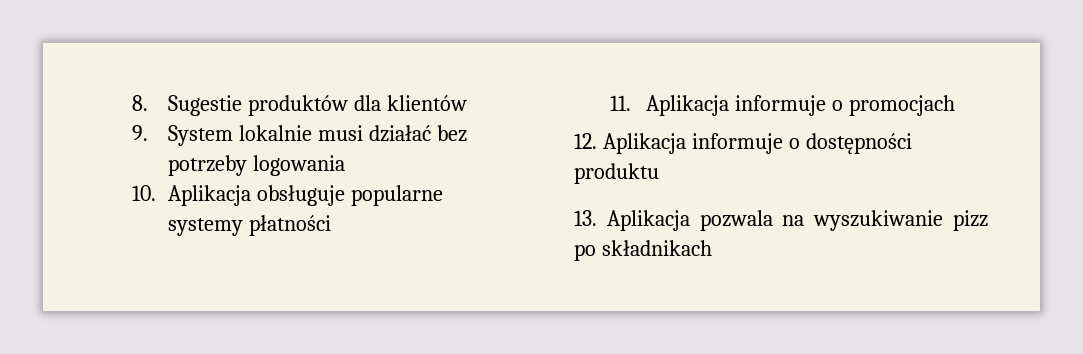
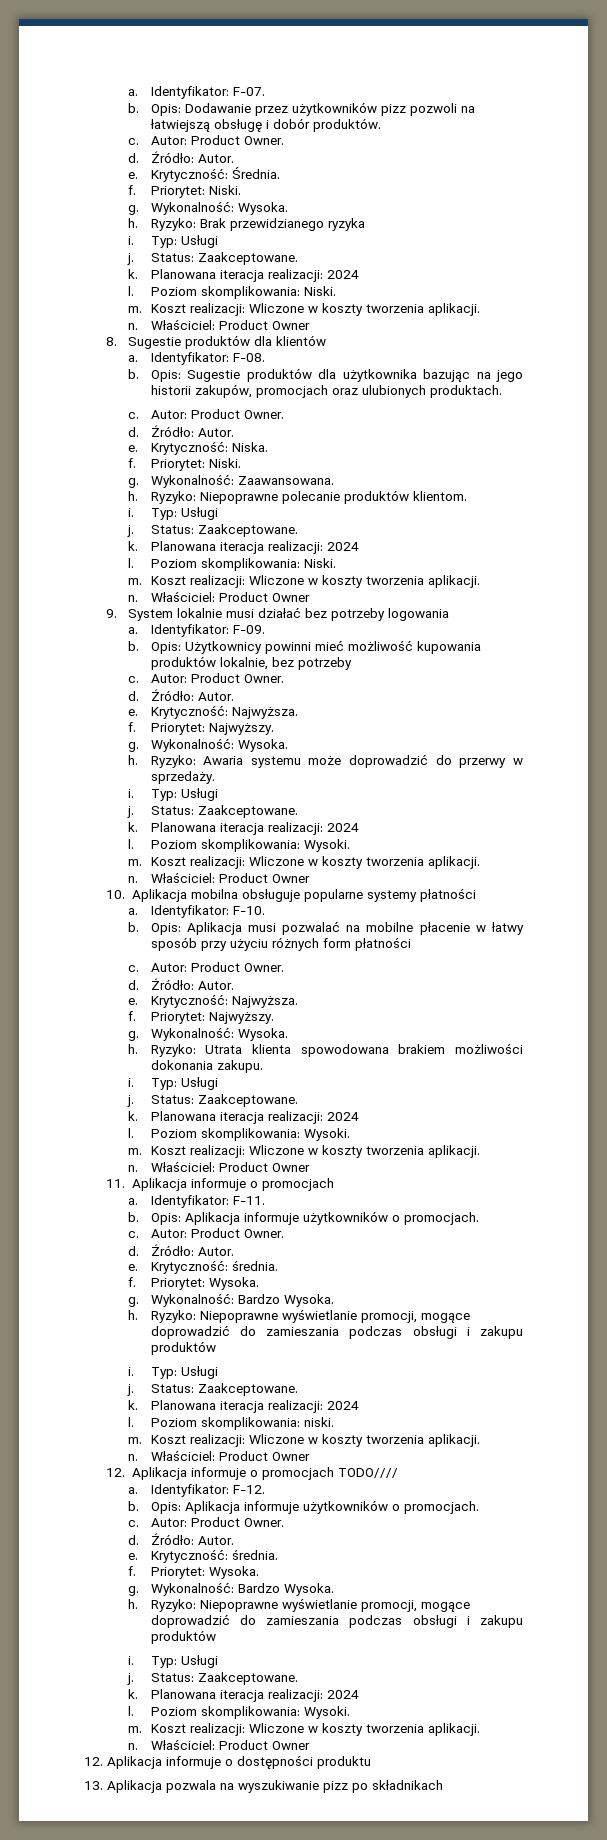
(132, 103) none -> [128,86,265,99] [128,102,475,116] [149,118,381,132] [128,135,284,145] [128,151,234,163] [128,167,280,182] [128,185,241,198] [128,201,288,215] [128,218,365,231] [128,235,218,248] [127,252,298,265] [128,269,359,282] [128,286,336,299] [128,303,480,316] [128,319,310,330] a. Identyfikator: F-07. // b. Opis: Dodawanie przez użytkowników pizz pozwoli na łatwiejszą obsługę i dobór produktów. // c. Autor: Product Owner. // d. Źródło: Autor. // e. Krytyczność: Średnia. // f. Priorytet: Niski. // g. Wykonalność: Wysoka. // h. Ryzyko: Brak przewidzianego ryzyka // i. Typ: Usługi // j. Status: Zaakceptowane. // k. Planowana iteracja realizacji: 2024 // l. Poziom skomplikowania: Niski. // m. Koszt realizacji: Wliczone w koszty tworzenia aplikacji. // n. Właściciel: Product Owner //
(468, 103) none -> [128,352,265,365] [128,368,523,382] [150,384,502,398] [128,409,284,419] [128,425,234,437] [128,441,268,455] [128,458,241,471] [128,474,334,488] [128,490,467,504] [128,507,218,520] [127,524,298,537] [128,541,359,554] [128,558,336,571] [128,575,480,588] [128,591,310,602] // a. Identyfikator: F-08. // b. Opis: Sugestie produktów dla użytkownika bazując na jego historii zakupów, promocjach oraz ulubionych produktach. // c. Autor: Product Owner. // d. Źródło: Autor. // e. Krytyczność: Niska. // f. Priorytet: Niski. // g. Wykonalność: Zaawansowana. // h. Ryzyko: Niepoprawne polecanie produktów klientom. // i. Typ: Usługi // j. Status: Zaakceptowane. // k. Planowana iteracja realizacji: 2024 // l. Poziom skomplikowania: Niski. // m. Koszt realizacji: Wliczone w koszty tworzenia aplikacji. // n. Właściciel: Product Owner
(346, 165) none -> [128,624,265,637] [128,640,481,654] [150,656,352,670] [128,673,284,683] [128,689,234,701] [128,705,298,719] [128,722,274,735] [128,738,288,752] [128,754,523,768] [150,771,215,784] [128,788,218,801] [127,805,298,818] [128,822,359,835] [128,839,350,852] [128,856,480,869] [128,872,310,883] // a. Identyfikator: F-09. // b. Opis: Użytkownicy powinni mieć możliwość kupowania produktów lokalnie, bez potrzeby // c. Autor: Product Owner. // d. Źródło: Autor. // e. Krytyczność: Najwyższa. // f. Priorytet: Najwyższy. // g. Wykonalność: Wysoka. // h. Ryzyko: Awaria systemu może doprowadzić do przerwy w sprzedaży. // i. Typ: Usługi // j. Status: Zaakceptowane. // k. Planowana iteracja realizacji: 2024 // l. Poziom skomplikowania: Wysoki. // m. Koszt realizacji: Wliczone w koszty tworzenia aplikacji. // n. Właściciel: Product Owner
(252, 195) none -> [190,889,238,899] mobilna
(332, 225) none -> [128,905,265,918] [128,921,525,935] [150,937,411,951] [128,962,284,972] [128,978,234,990] [128,994,298,1008] [128,1011,274,1024] [128,1027,288,1041] [128,1043,523,1057] [150,1060,263,1073] [128,1077,218,1090] [127,1094,298,1107] [128,1111,359,1124] [128,1128,350,1141] [128,1145,480,1158] [128,1161,310,1172] // a. Identyfikator: F-10. // b. Opis: Aplikacja musi pozwalać na mobilne płacenie w łatwy sposób przy użyciu różnych form płatności // c. Autor: Product Owner. // d. Źródło: Autor. // e. Krytyczność: Najwyższa. // f. Priorytet: Najwyższy. // g. Wykonalność: Wysoka. // h. Ryzyko: Utrata klienta spowodowana brakiem możliwości dokonania zakupu. // i. Typ: Usługi // j. Status: Zaakceptowane. // k. Planowana iteracja realizacji: 2024 // l. Poziom skomplikowania: Wysoki. // m. Koszt realizacji: Wliczone w koszty tworzenia aplikacji. // n. Właściciel: Product Owner
(956, 105) none -> [128,1195,265,1208] [128,1211,479,1225] [128,1228,284,1238] [128,1244,234,1256] [128,1260,278,1274] [128,1277,259,1290] [128,1293,334,1307] [128,1309,470,1323] [150,1325,523,1339] [150,1341,216,1355] [128,1366,218,1379] [127,1383,298,1396] [128,1400,359,1413] [128,1417,334,1430] [128,1434,480,1447] [128,1450,310,1461] [106,1467,398,1480] [128,1484,265,1497] [128,1500,479,1514] [128,1517,284,1527] [128,1533,234,1545] [128,1549,278,1563] [128,1566,259,1579] [128,1582,334,1596] [128,1598,470,1612] [150,1614,523,1628] [150,1630,216,1644] [128,1655,218,1668] [127,1672,298,1685] [128,1689,359,1702] [128,1706,350,1719] [128,1723,480,1736] [128,1739,310,1750] // a. Identyfikator: F-11. // b. Opis: Aplikacja informuje użytkowników o promocjach. // c. Autor: Product Owner. // d. Źródło: Autor. // e. Krytyczność: średnia. // f. Priorytet: Wysoka. // g. Wykonalność: Bardzo Wysoka. // h. Ryzyko: Niepoprawne wyświetlanie promocji, mogące doprowadzić do zamieszania podczas obsługi i zakupu produktów // i. Typ: Usługi // j. Status: Zaakceptowane. // k. Planowana iteracja realizacji: 2024 // l. Poziom skomplikowania: niski. // m. Koszt realizacji: Wliczone w koszty tworzenia aplikacji. // n. Właściciel: Product Owner // 12. Aplikacja informuje o promocjach TODO//// // a. Identyfikator: F-12. // b. Opis: Aplikacja informuje użytkowników o promocjach. // c. Autor: Product Owner. // d. Źródło: Autor. // e. Krytyczność: średnia. // f. Priorytet: Wysoka. // g. Wykonalność: Bardzo Wysoka. // h. Ryzyko: Niepoprawne wyświetlanie promocji, mogące doprowadzić do zamieszania podczas obsługi i zakupu produktów // i. Typ: Usługi // j. Status: Zaakceptowane. // k. Planowana iteracja realizacji: 2024 // l. Poziom skomplikowania: Wysoki. // m. Koszt realizacji: Wliczone w koszty tworzenia aplikacji. // n. Właściciel: Product Owner

